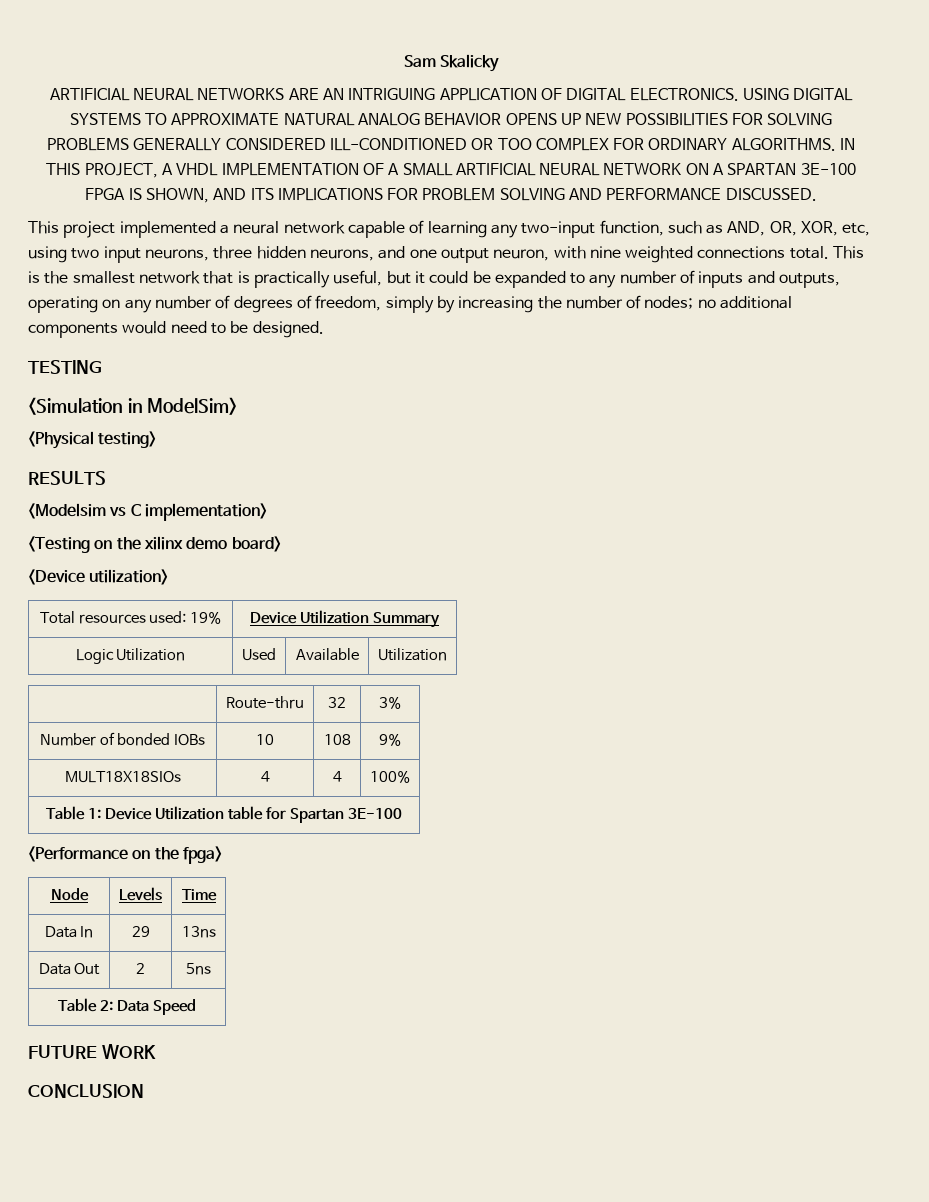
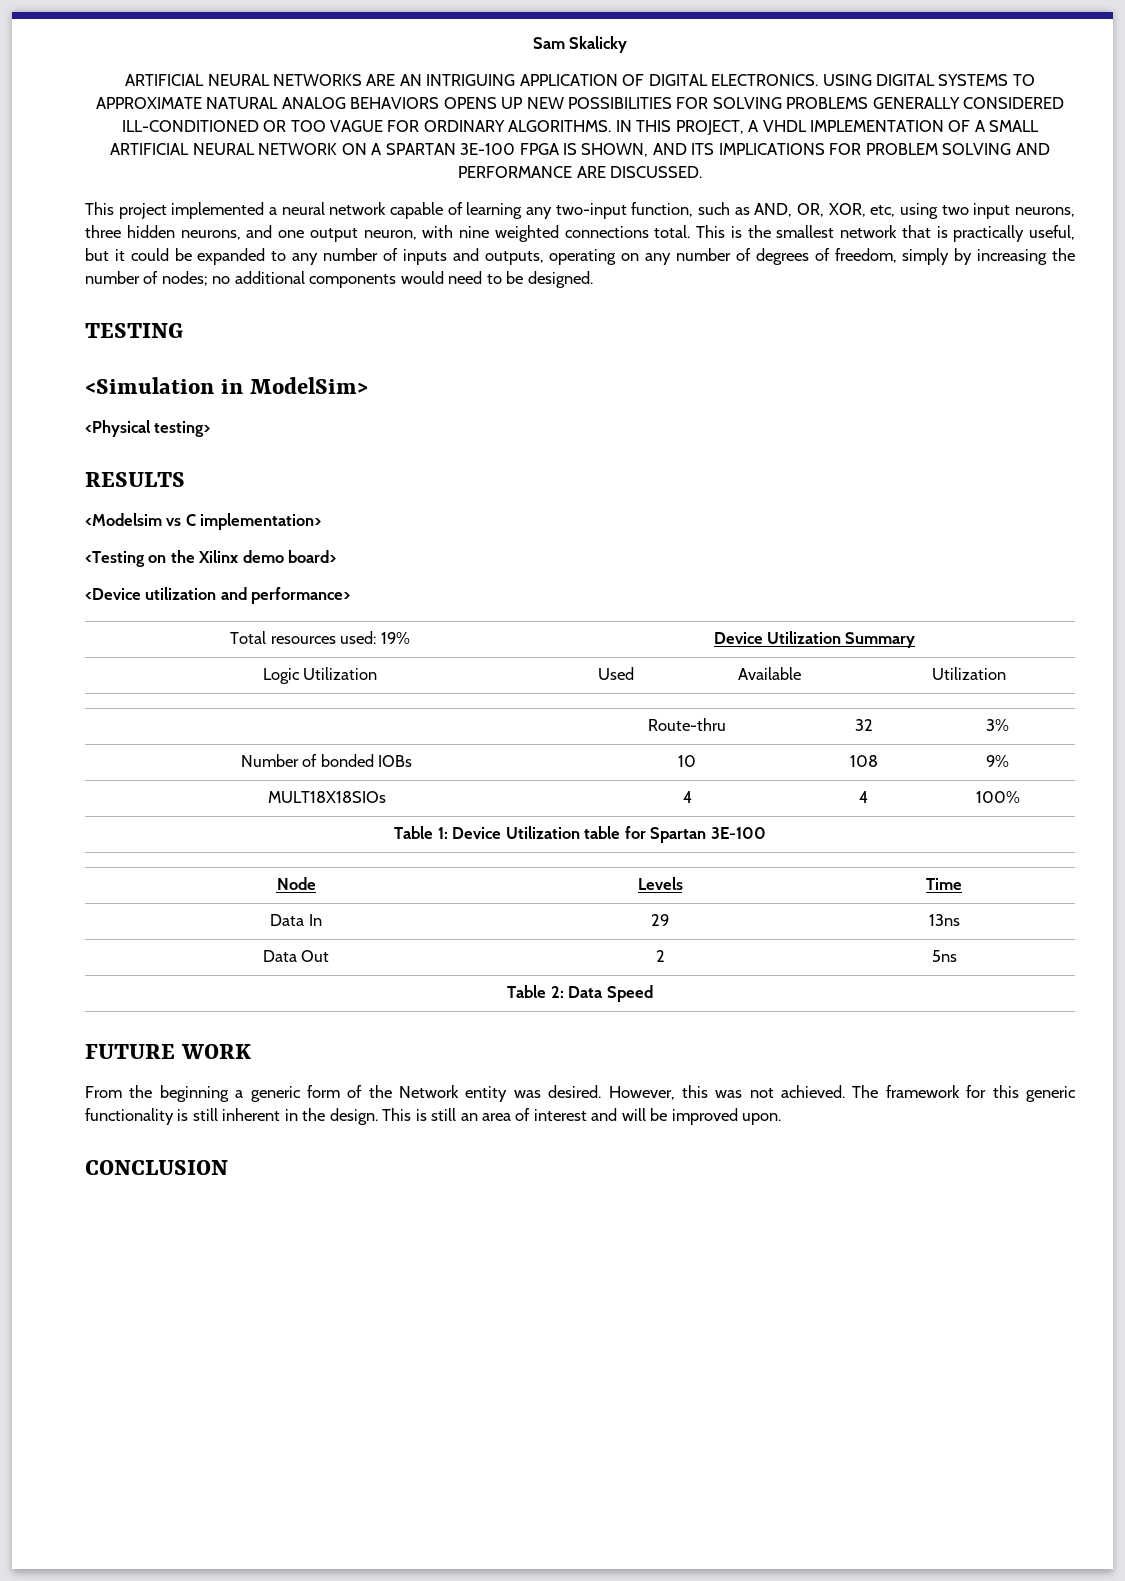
[424,113,502,125] BEHAVIOR -> [350,97,440,109] BEHAVIORS
[535,138,609,151] COMPLEX -> [329,120,383,132] VAGUE
(722, 194) none -> [576,166,606,178] ARE
[144,536,183,550] xilinx -> [198,550,239,563] Xilinx
[89,569,169,585] utilization> -> [145,587,351,604] utilization and performance>
[28,846,222,864] // <Performance on the fpga> -> (766, 833) none
(156, 1051) none -> [85,1085,1077,1102] [85,1108,782,1125] // From the beginning a generic form of the Network entity was desired. However, this was not achieved. The framework for this generic functionality is still inherent in the design. This is still an area of interest and will be improved upon.

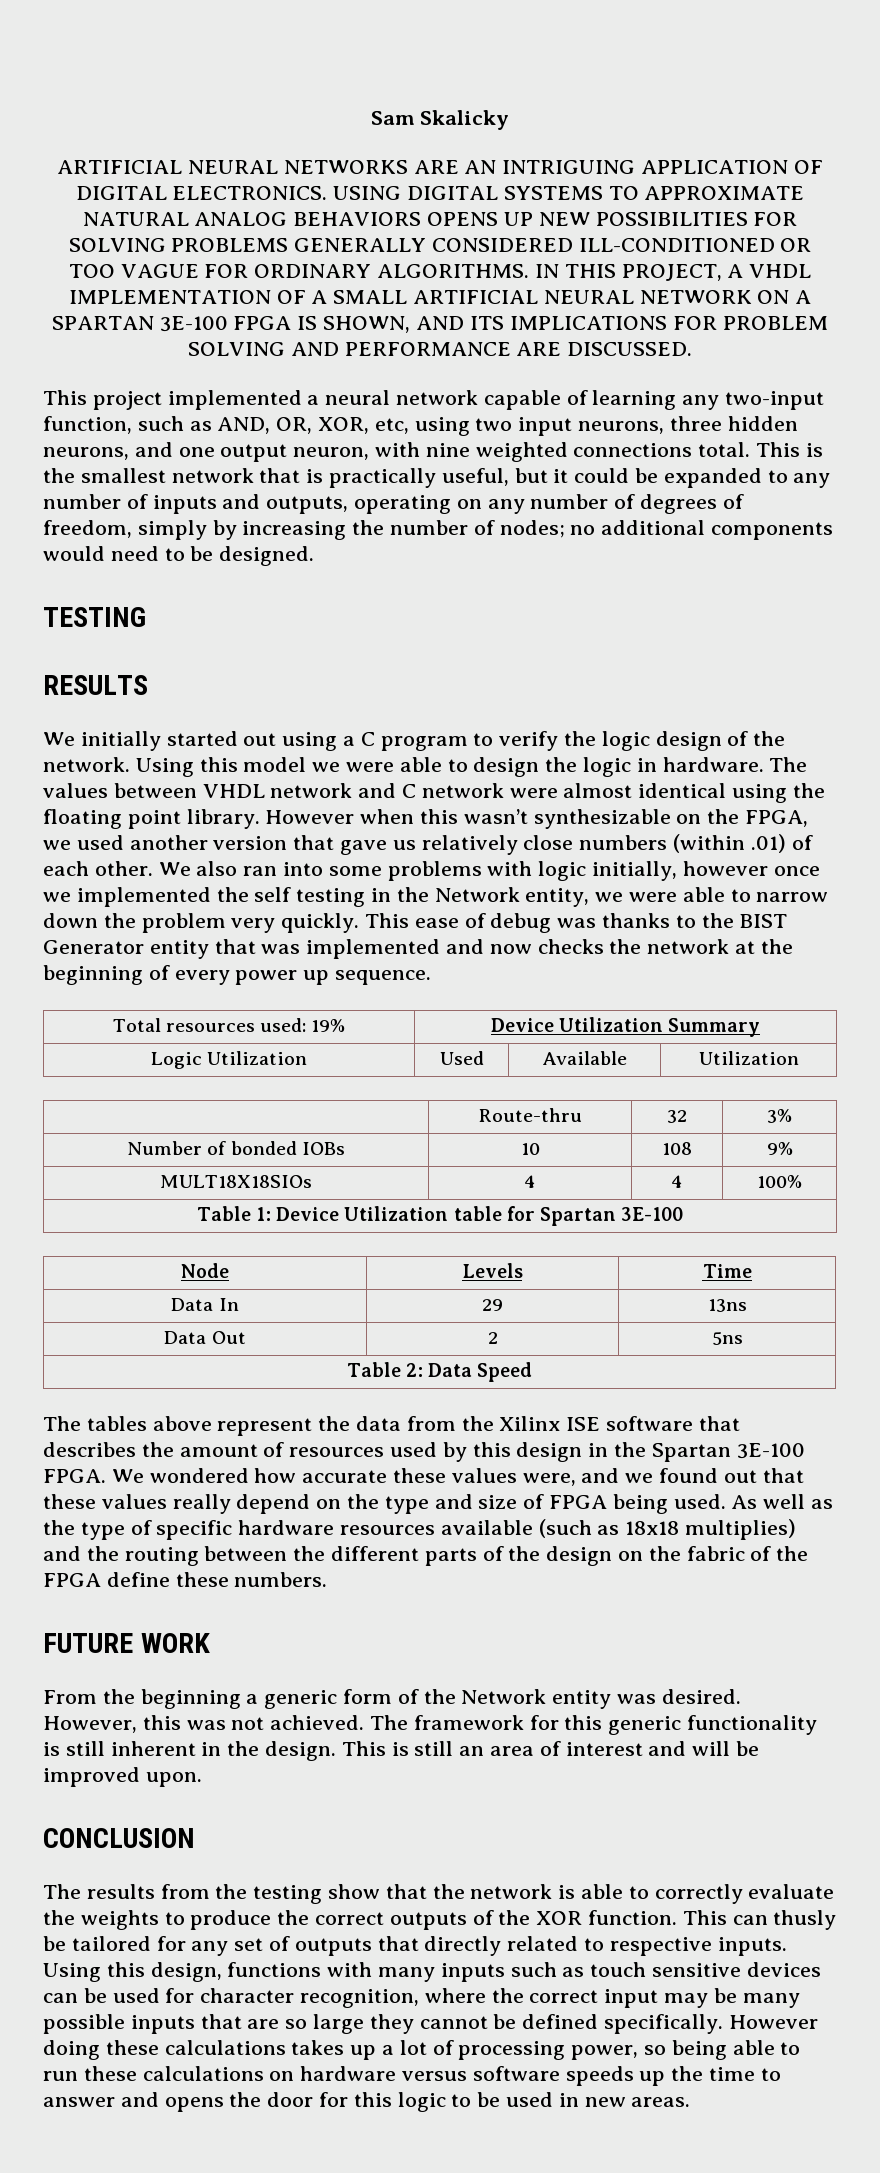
[85,377,368,394] [85,420,211,437] [85,472,185,487] [85,513,322,530] [85,550,337,567] [85,587,351,604] <Simulation in ModelSim> // <Physical testing> // RESULTS // <Modelsim vs C implementation> // <Testing on the Xilinx demo board> // <Device utilization and performance> -> [43,675,148,695] [43,731,786,751] [43,757,808,777] [43,783,825,803] [43,809,809,829] [43,834,813,855] [43,861,820,881] [43,887,829,907] [43,913,788,933] [43,939,793,959] [43,965,432,985] RESULTS // We initially started out using a C program to verify the logic design of the network. Using this model we were able to design the logic in hardware. The values between VHDL network and C network were almost identical using the floating point library. However when this wasn’t synthesizable on the FPGA, we used another version that gave us relatively close numbers (within .01) of each other. We also ran into some problems with logic initially, however once we implemented the self testing in the Network entity, we were able to narrow down the problem very quickly. This ease of debug was thanks to the BIST Generator entity that was implemented and now checks the network at the beginning of every power up sequence.
(653, 993) none -> [43,1416,740,1436] [43,1442,805,1462] [43,1468,804,1486] [43,1494,834,1514] [43,1519,797,1540] [43,1546,809,1566] [43,1572,328,1587] // The tables above represent the data from the Xilinx ISE software that describes the amount of resources used by this design in the Spartan 3E-100 FPGA. We wondered how accurate these values were, and we found out that these values really depend on the type and size of FPGA being used. As well as the type of specific hardware resources available (such as 18x18 multiplies) and the routing between the different parts of the design on the fabric of the FPGA define these numbers.
(228, 1167) none -> [43,1884,835,1904] [43,1910,837,1930] [43,1936,787,1956] [43,1962,821,1982] [43,1988,800,2008] [43,2014,818,2034] [43,2040,801,2060] [43,2066,781,2086] [43,2092,691,2112] // The results from the testing show that the network is able to correctly evaluate the weights to produce the correct outputs of the XOR function. This can thusly be tailored for any set of outputs that directly related to respective inputs. Using this design, functions with many inputs such as touch sensitive devices can be used for character recognition, where the correct input may be many possible inputs that are so large they cannot be defined specifically. However doing these calculations takes up a lot of processing power, so being able to run these calculations on hardware versus software speeds up the time to answer and opens the door for this logic to be used in new areas.

